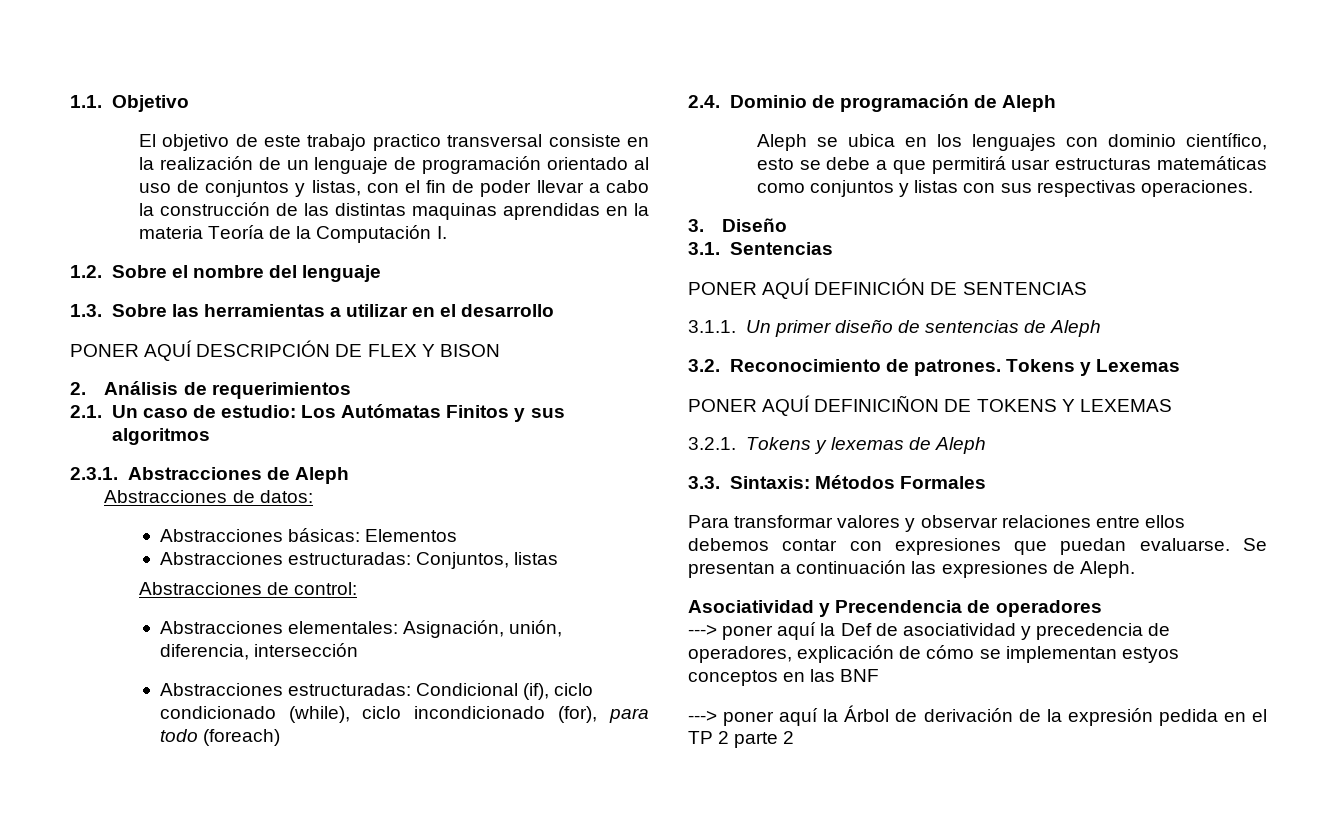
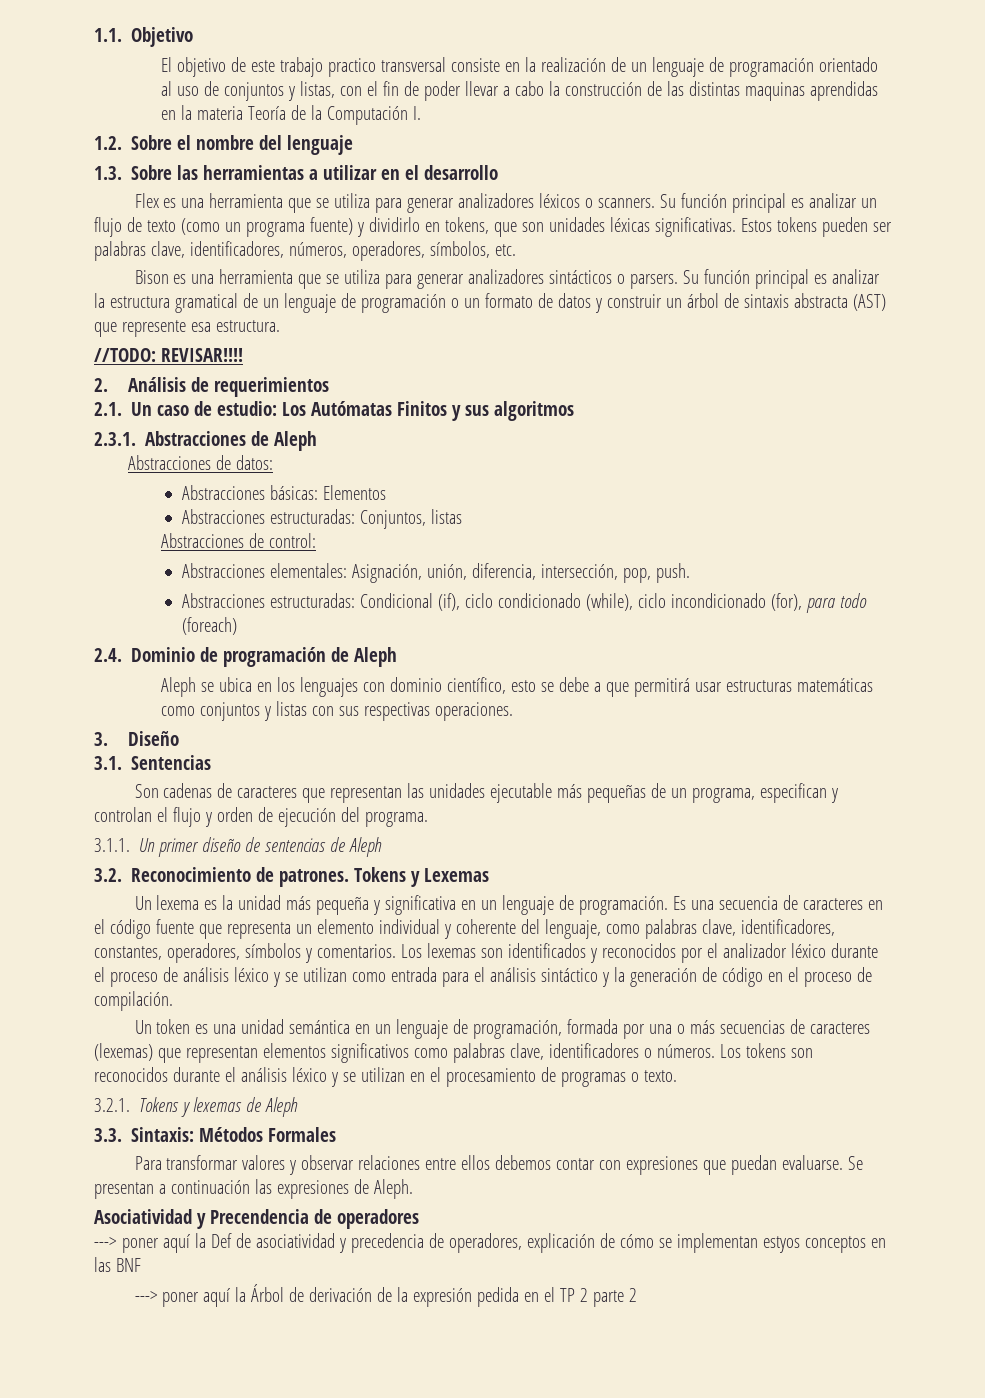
[70,340,500,361] PONER AQUÍ DESCRIPCIÓN DE FLEX Y BISON -> [134,193,878,213] [94,217,892,237] [94,241,516,261] [134,269,881,289] [94,293,886,313] [94,320,280,337] [94,348,243,362] Flex es una herramienta que se utiliza para generar analizadores léxicos o scanners. Su función principal es analizar un flujo de texto (como un programa fuente) y dividirlo en tokens, que son unidades léxicas significativas. Estos tokens pueden ser palabras clave, identificadores, números, operadores, símbolos, etc. // Bison es una herramienta que se utiliza para generar analizadores sintácticos o parsers. Su función principal es analizar la estructura gramatical de un lenguaje de programación o un formato de datos y construir un árbol de sintaxis abstracta (AST) que represente esa estructura. // //TODO: REVISAR!!!!
[253,643,358,657] intersección -> [540,563,690,583] intersección, pop, push.
[688,278,1087,299] PONER AQUÍ DEFINICIÓN DE SENTENCIAS -> [134,783,839,803] [94,807,428,827] Son cadenas de caracteres que representan las unidades ejecutable más pequeñas de un programa, especifican y controlan el flujo y orden de ejecución del programa.
[688,395,1172,416] PONER AQUÍ DEFINICIÑON DE TOKENS Y LEXEMAS -> [134,895,884,915] [94,919,835,939] [94,943,878,963] [94,967,872,987] [94,991,173,1011] [134,1019,871,1039] [94,1043,813,1063] [94,1067,677,1087] Un lexema es la unidad más pequeña y significativa en un lenguaje de programación. Es una secuencia de caracteres en el código fuente que representa un elemento individual y coherente del lenguaje, como palabras clave, identificadores, constantes, operadores, símbolos y comentarios. Los lexemas son identificados y reconocidos por el analizador léxico durante el proceso de análisis léxico y se utilizan como entrada para el análisis sintáctico y la generación de código en el proceso de compilación. // Un token es una unidad semántica en un lenguaje de programación, formada por una o más secuencias de caracteres (lexemas) que representan elementos significativos como palabras clave, identificadores o números. Los tokens son reconocidos durante el análisis léxico y se utilizan en el procesamiento de programas o texto.

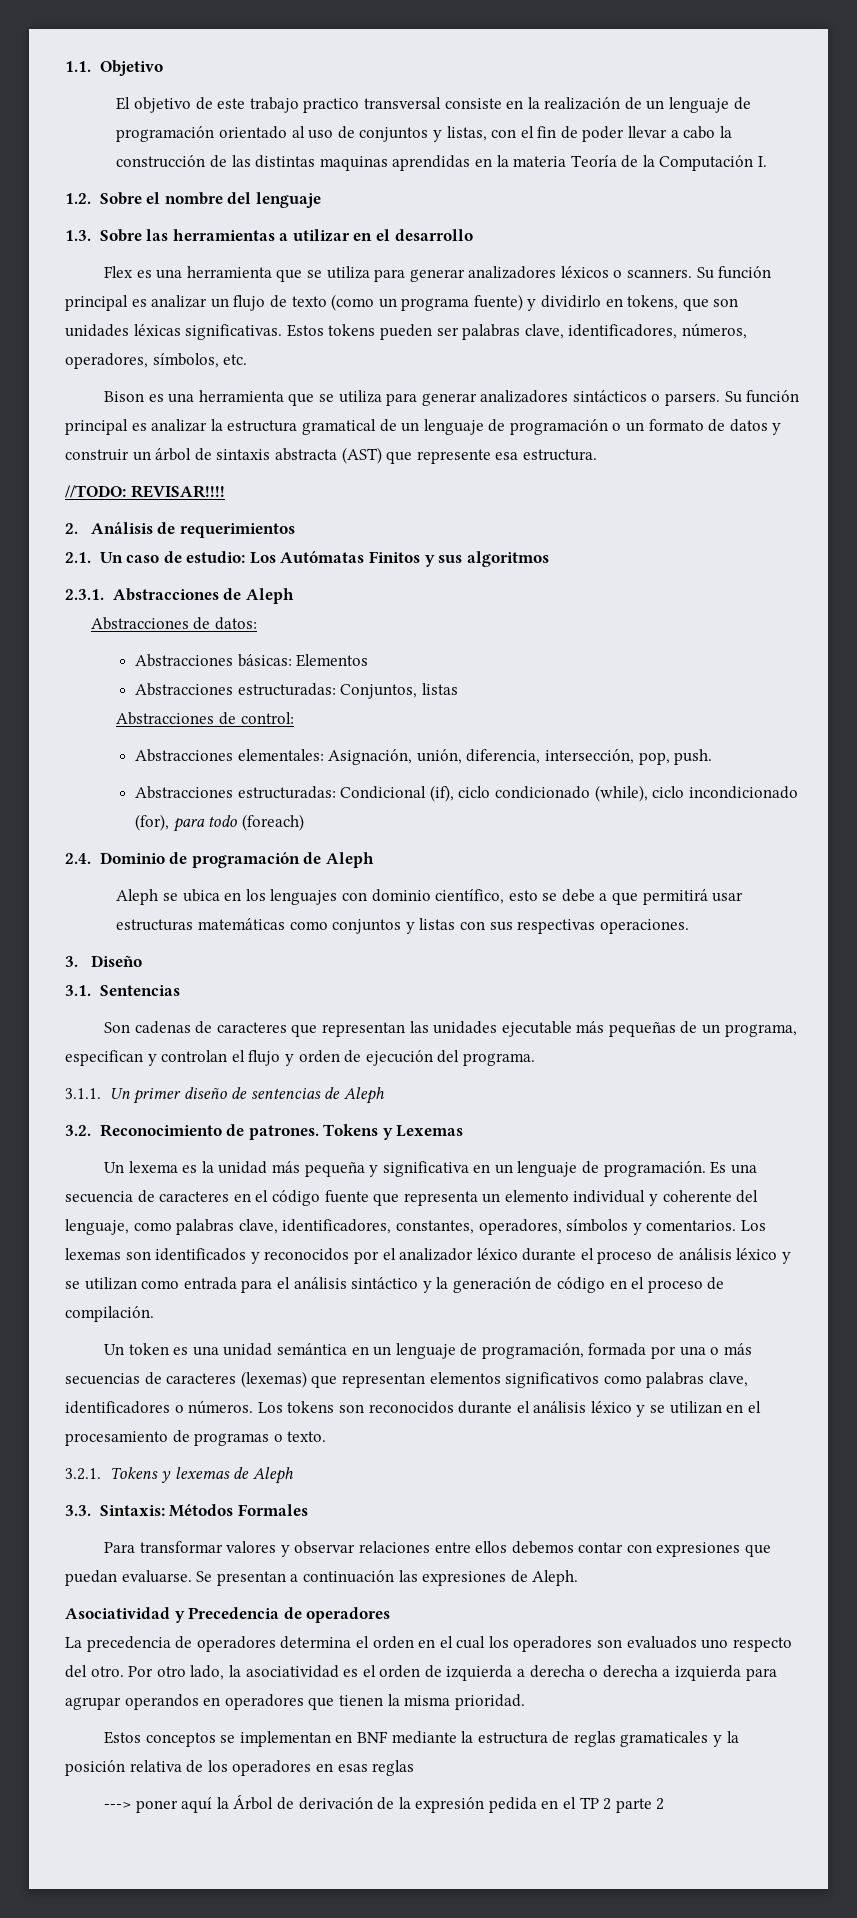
[209,1209,309,1224] Precendencia -> [188,1607,280,1619] Precedencia
[94,1233,886,1253] [94,1257,141,1272] ---> poner aquí la Def de asociatividad y precedencia de operadores, explicación de cómo se implementan estyos conceptos en las BNF -> [65,1636,792,1652] [65,1665,777,1681] [65,1694,525,1710] [103,1731,739,1747] [65,1760,415,1776] La precedencia de operadores determina el orden en el cual los operadores son evaluados uno respecto del otro. Por otro lado, la asociatividad es el orden de izquierda a derecha o derecha a izquierda para agrupar operandos en operadores que tienen la misma prioridad. // Estos conceptos se implementan en BNF mediante la estructura de reglas gramaticales y la posición relativa de los operadores en esas reglas

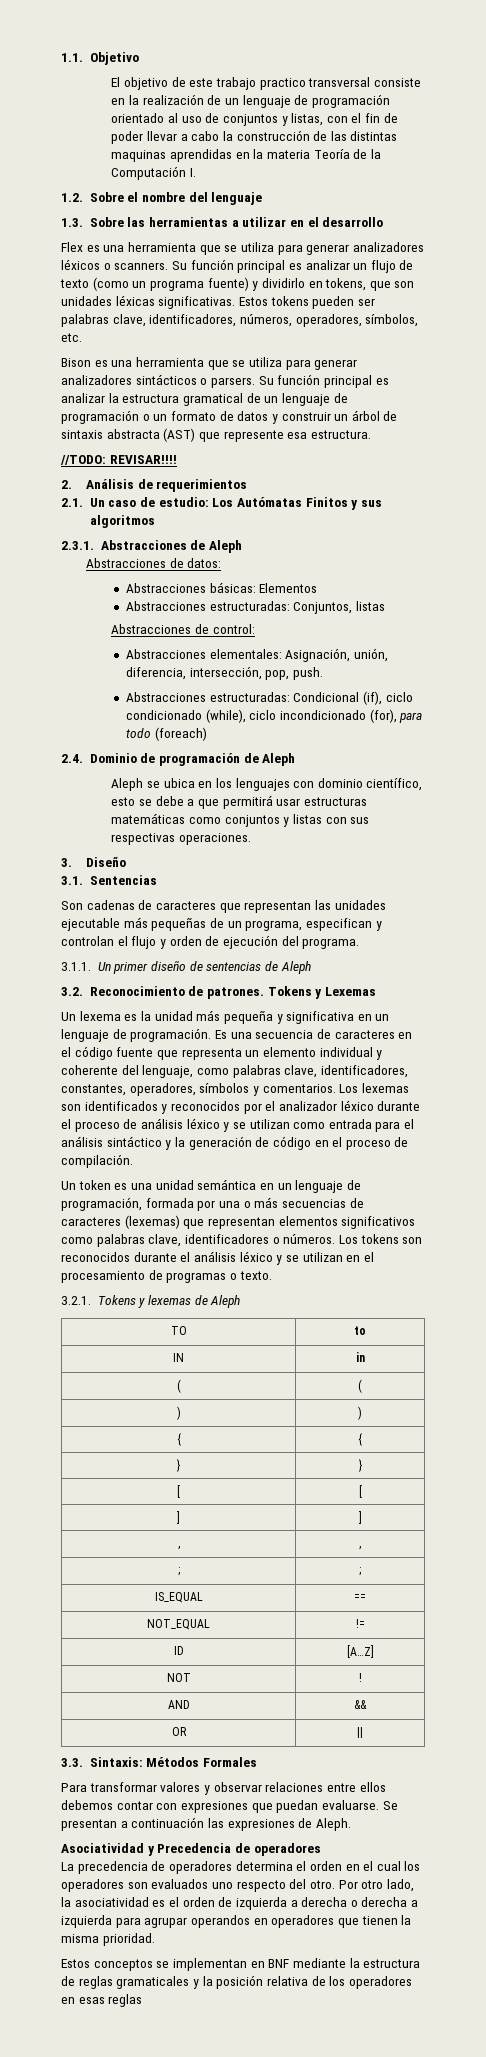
(293, 1475) none -> [170,1326,187,1335] [354,1326,367,1335] [173,1353,184,1362] [355,1352,365,1362] [176,1379,181,1393] [358,1379,363,1393] [176,1406,181,1420] [358,1406,363,1420] [176,1433,181,1446] [358,1433,363,1446] [176,1459,180,1472] [357,1459,362,1472] [177,1485,180,1498] [358,1485,362,1498] [176,1511,180,1524] [357,1511,362,1524] [177,1546,180,1550] [359,1546,362,1550] [177,1567,180,1576] [359,1567,362,1576] [154,1592,203,1603] [354,1594,367,1601] [147,1619,210,1630] [355,1619,365,1628] [173,1646,184,1655] [346,1645,374,1658] [166,1673,191,1682] [358,1673,362,1682] [167,1700,190,1709] [354,1700,368,1709] [171,1727,187,1736] [357,1727,364,1738] // TO | to // IN | in // ( | ( // ) | ) // { | { // } | } // [ | [ // ] | ] // , | , // ; | ; // IS_EQUAL | == // NOT_EQUAL | != // ID | [A…Z] // NOT | ! // AND | && // OR | ||
[103,1794,665,1813] // ---> poner aquí la Árbol de derivación de la expresión pedida en el TP 2 parte 2 -> (143, 2000) none

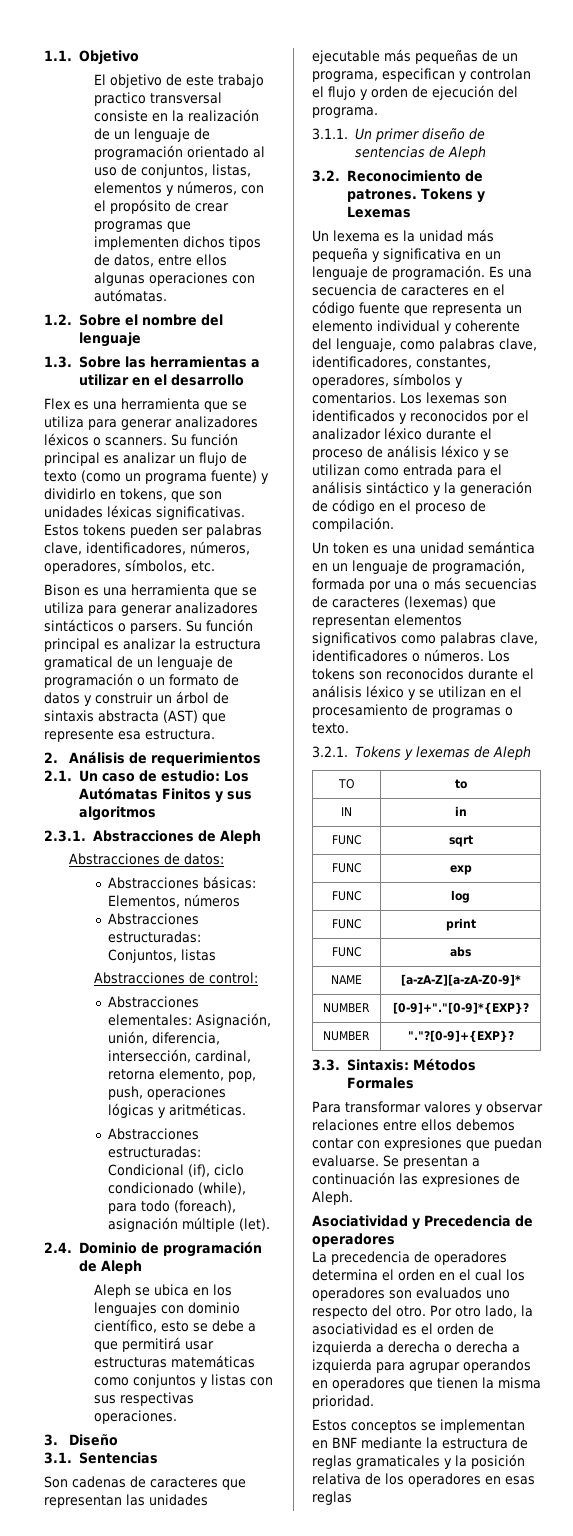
[222,113,398,126] [111,130,398,144] [111,149,381,162] [111,166,196,180] conjuntos y listas, con el fin de poder llevar a cabo la construcción de las distintas maquinas aprendidas en la materia Teoría de la Computación I. -> [140,164,251,178] [93,181,264,196] [93,199,229,214] [93,221,191,232] [93,236,261,250] [93,254,227,267] [93,272,255,286] [93,289,167,302] conjuntos, listas, elementos y números, con el propósito de crear programas que implementen dichos tipos de datos, entre ellos algunas operaciones con autómatas.
[61,455,177,465] // //TODO: REVISAR!!!! -> (215, 734) none
[259,583,318,593] Elementos -> [108,894,241,908] Elementos, números
[265,667,324,680] pop, push. -> [195,1050,252,1063] [108,1068,257,1082] [108,1086,227,1100] [108,1103,247,1118] cardinal, retorna elemento, pop, push, operaciones lógicas y aritméticas.
[249,709,423,723] [126,727,207,741] ciclo incondicionado (for), para todo (foreach) -> [108,1200,237,1214] [108,1217,271,1232] para todo (foreach), asignación múltiple (let).
[176,1379,181,1393] [358,1379,363,1393] [176,1406,181,1420] [358,1406,363,1420] [176,1433,181,1446] [358,1433,363,1446] [176,1459,180,1472] [357,1459,362,1472] [177,1485,180,1498] [358,1485,362,1498] [176,1511,180,1524] [357,1511,362,1524] [177,1546,180,1550] [359,1546,362,1550] [177,1567,180,1576] [359,1567,362,1576] [154,1592,203,1603] [354,1594,367,1601] [147,1619,210,1630] [355,1619,365,1628] [173,1646,184,1655] [346,1645,374,1658] [166,1673,191,1682] [358,1673,362,1682] [167,1700,190,1709] [354,1700,368,1709] [171,1727,187,1736] [357,1727,364,1738] ( | ( // ) | ) // { | { // } | } // [ | [ // ] | ] // , | , // ; | ; // IS_EQUAL | == // NOT_EQUAL | != // ID | [A…Z] // NOT | ! // AND | && // OR | || -> [331,835,362,845] [448,835,473,847] [331,863,362,873] [449,865,472,875] [331,891,362,901] [451,890,470,903] [331,919,362,929] [445,918,476,931] [331,947,362,957] [450,946,471,957] [331,975,362,984] [400,974,521,986] [323,1003,370,1013] [392,1002,529,1014] [323,1031,370,1041] [407,1030,514,1042] FUNC | sqrt // FUNC | exp // FUNC | log // FUNC | print // FUNC | abs // NAME | [a-zA-Z][a-zA-Z0-9]* // NUMBER | [0-9]+"."[0-9]*{EXP}? // NUMBER | "."?[0-9]+{EXP}?

